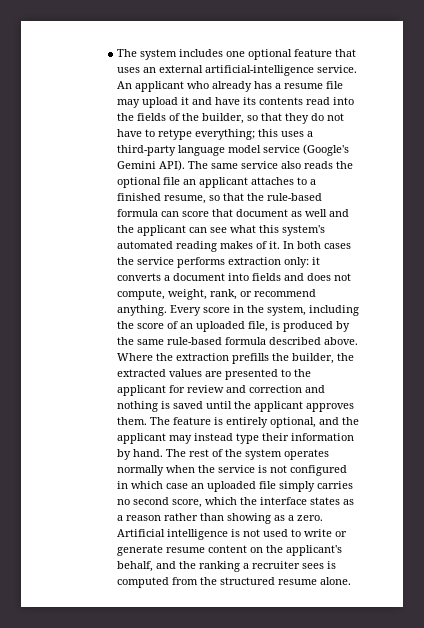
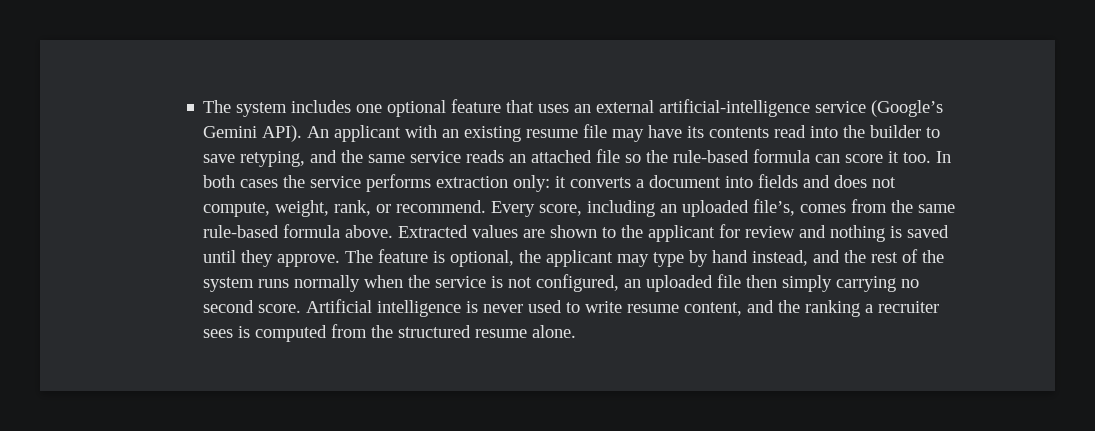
[317,65,358,73] [117,81,344,92] [117,97,213,108] service. An applicant who already has a resume file may upload it and -> [815,100,944,117] [203,124,645,142] service (Google’s Gemini API). An applicant with an existing resume file may
[137,113,345,124] [117,129,314,140] [117,144,350,156] [117,160,354,171] [117,177,317,188] [117,193,245,204] fields of the builder, so that they do not have to retype everything; this uses a third-party language model service (Google's Gemini API). The same service also reads the optional file an applicant attaches to a finished resume, so that -> [870,125,941,138] [203,149,642,167] builder to save retyping, and the same service reads an attached file so
[212,209,350,217] [117,225,326,236] [117,241,281,252] that document as well and the applicant can see what this system's automated reading makes of it. -> [888,151,932,163] it too.
[254,289,317,297] [117,305,360,316] [117,321,351,332] [117,337,359,345] [117,353,355,364] [117,369,167,377] recommend anything. Every score in the system, including the score of an uploaded file, is produced by the same rule-based formula described above. Where the extraction prefills the builder, the extracted -> [396,199,956,217] [203,224,469,238] recommend. Every score, including an uploaded file’s, comes from the same rule-based formula above. Extracted
[225,369,279,380] presented -> [550,225,598,238] shown
[249,385,326,393] correction and -> (827, 231) none
[234,401,355,412] [117,417,360,428] [117,433,355,444] [117,449,187,460] the applicant approves them. The feature is entirely optional, and the applicant may instead type their information by hand. The -> [241,249,867,267] they approve. The feature is optional, the applicant may type by hand instead, and the
[284,449,330,460] operates -> [258,279,290,288] runs
[290,465,348,476] [117,481,354,492] [117,497,355,508] [117,513,324,524] configured in which case an uploaded file simply carries no second score, which the interface states as a reason rather than showing as a zero. -> [536,274,920,292] [203,300,302,313] configured, an uploaded file then simply carrying no second score.
[243,529,261,537] not -> [483,304,524,313] never
[335,531,348,537] [117,545,343,556] [117,561,154,572] or generate resume content on the applicant's behalf, -> [627,302,743,316] resume content,

